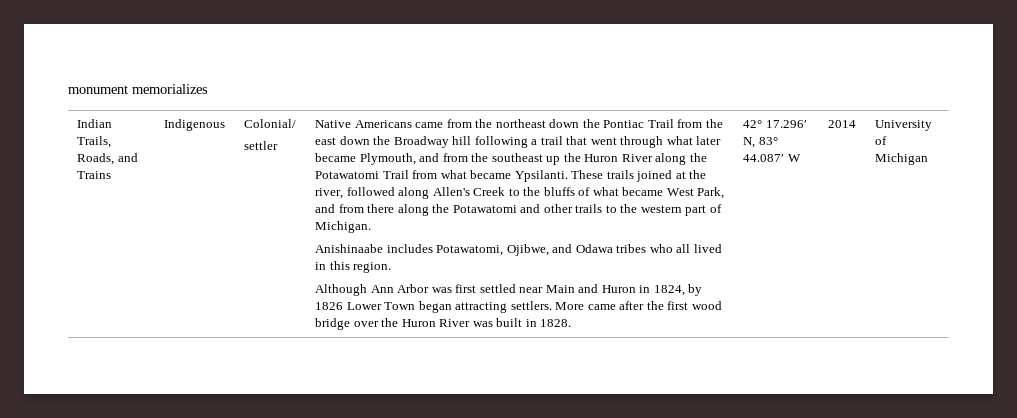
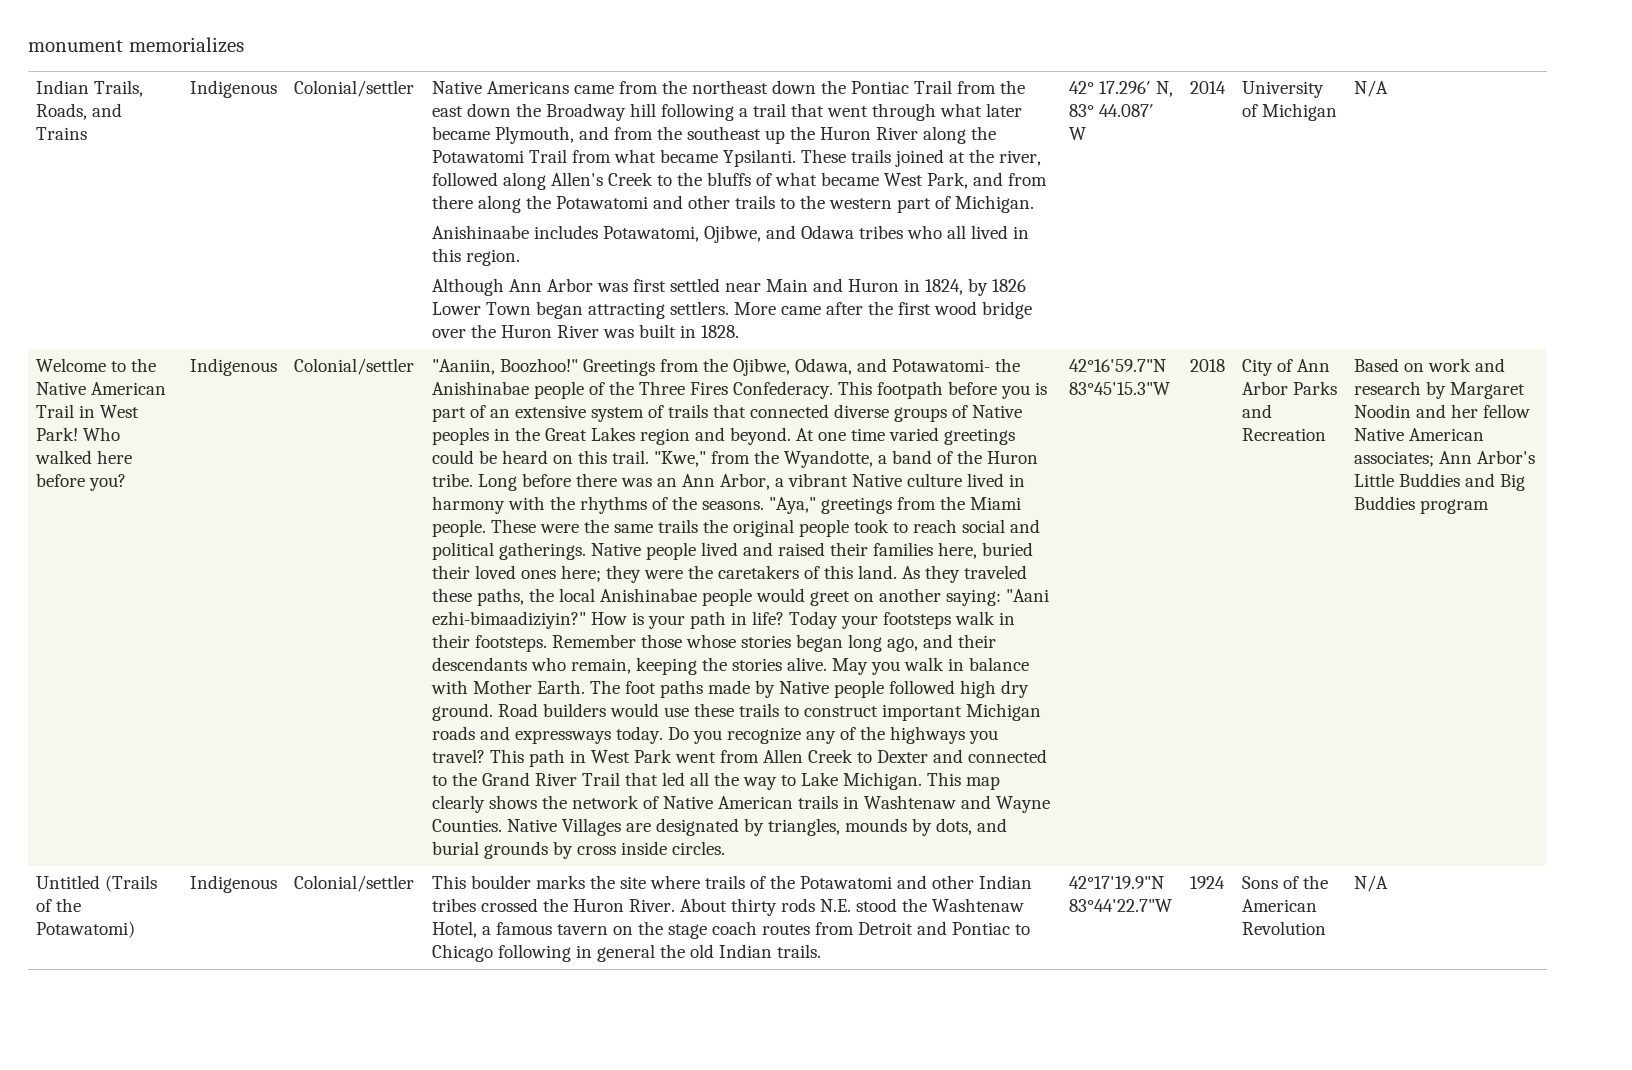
[244,119,297,128] [244,141,279,150] Colonial/ // settler -> [294,80,415,97] Colonial/settler
(929, 159) none -> [1354,80,1389,97] [36,358,157,372] [36,382,167,395] [36,404,140,418] [36,427,121,441] [35,450,133,464] [36,473,127,491] [190,358,278,376] [294,358,415,375] [432,358,1021,376] [432,381,1048,399] [432,404,1023,422] [432,427,1016,445] [432,450,1039,468] [432,473,1026,491] [432,496,1022,514] [432,519,1041,537] [432,542,1034,560] [432,565,1028,583] [432,588,1050,606] [432,611,1016,629] [432,634,997,652] [432,657,1030,675] [431,680,1030,698] [432,703,1042,721] [432,726,999,744] [432,749,1048,767] [432,772,1001,790] [432,795,1051,813] [432,818,1008,836] [432,841,726,859] [1069,359,1167,372] [1069,382,1171,395] [1190,359,1226,372] [1242,359,1331,376] [1242,381,1338,395] [1242,404,1273,418] [1242,428,1327,441] [1354,358,1506,372] [1354,381,1526,399] [1354,404,1531,418] [1354,428,1485,441] [1354,450,1536,467] [1354,473,1526,491] [1354,496,1490,514] [36,875,158,892] [36,898,82,912] [36,921,136,938] [190,875,278,893] [294,875,415,892] [432,875,1033,889] [432,898,1025,916] [432,921,1031,939] [432,944,822,962] [1069,876,1165,889] [1069,899,1173,912] [1190,876,1226,889] [1242,875,1329,889] [1242,899,1318,912] [1242,921,1327,935] [1354,875,1389,892] | N/A // Welcome to the Native American Trail in West Park! Who walked here before you? | Indigenous | Colonial/settler | "Aaniin, Boozhoo!" Greetings from the Ojibwe, Odawa, and Potawatomi- the Anishinabae people of the Three Fires Confederacy. This footpath before you is part of an extensive system of trails that connected diverse groups of Native peoples in the Great Lakes region and beyond. At one time varied greetings could be heard on this trail. "Kwe," from the Wyandotte, a band of the Huron tribe. Long before there was an Ann Arbor, a vibrant Native culture lived in harmony with the rhythms of the seasons. "Aya," greetings from the Miami people. These were the same trails the original people took to reach social and political gatherings. Native people lived and raised their families here, buried their loved ones here; they were the caretakers of this land. As they traveled these paths, the local Anishinabae people would greet on another saying: "Aani ezhi-bimaadiziyin?" How is your path in life? Today your footsteps walk in their footsteps. Remember those whose stories began long ago, and their descendants who remain, keeping the stories alive. May you walk in balance with Mother Earth. The foot paths made by Native people followed high dry ground. Road builders would use these trails to construct important Michigan roads and expressways today. Do you recognize any of the highways you travel? This path in West Park went from Allen Creek to Dexter and connected to the Grand River Trail that led all the way to Lake Michigan. This map clearly shows the network of Native American trails in Washtenaw and Wayne Counties. Native Villages are designated by triangles, mounds by dots, and burial grounds by cross inside circles. | 42°16'59.7"N 83°45'15.3"W | 2018 | City of Ann Arbor Parks and Recreation | Based on work and research by Margaret Noodin and her fellow Native American associates; Ann Arbor's Little Buddies and Big Buddies program // Untitled (Trails of the Potawatomi) | Indigenous | Colonial/settler | This boulder marks the site where trails of the Potawatomi and other Indian tribes crossed the Huron River. About thirty rods N.E. stood the Washtenaw Hotel, a famous tavern on the stage coach routes from Detroit and Pontiac to Chicago following in general the old Indian trails. | 42°17'19.9"N 83°44'22.7"W | 1924 | Sons of the American Revolution | N/A

